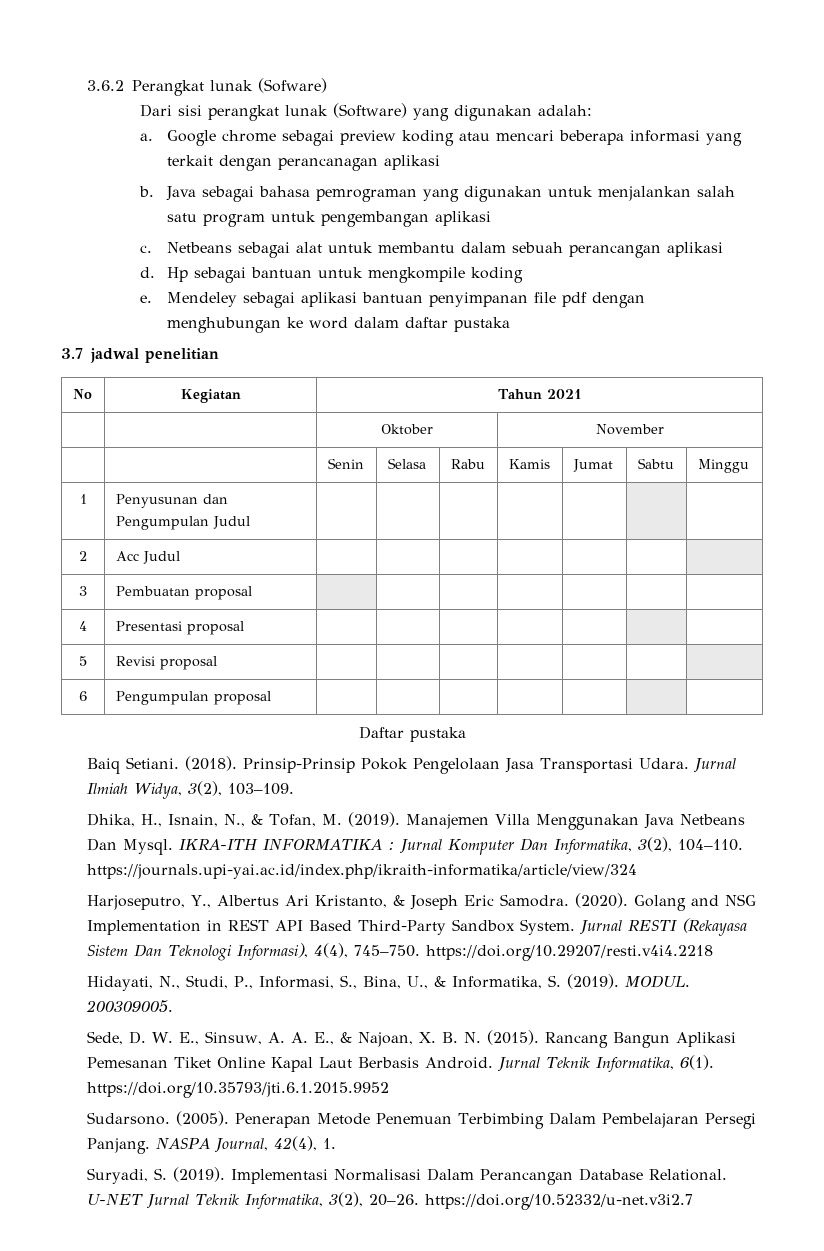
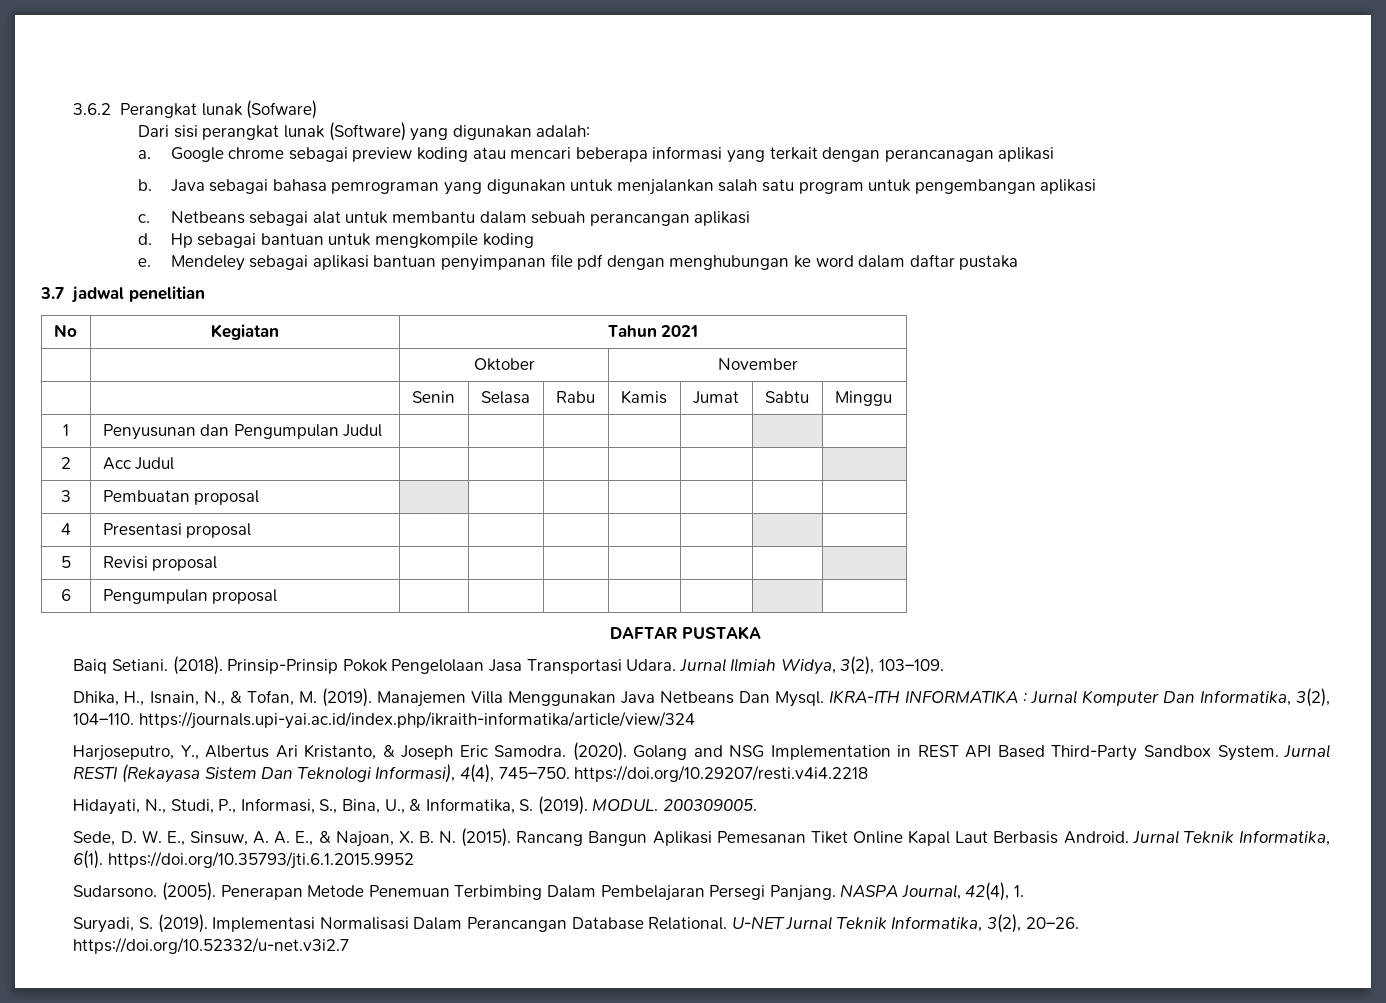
[358,726,466,742] Daftar pustaka -> [609,626,762,640] DAFTAR PUSTAKA

